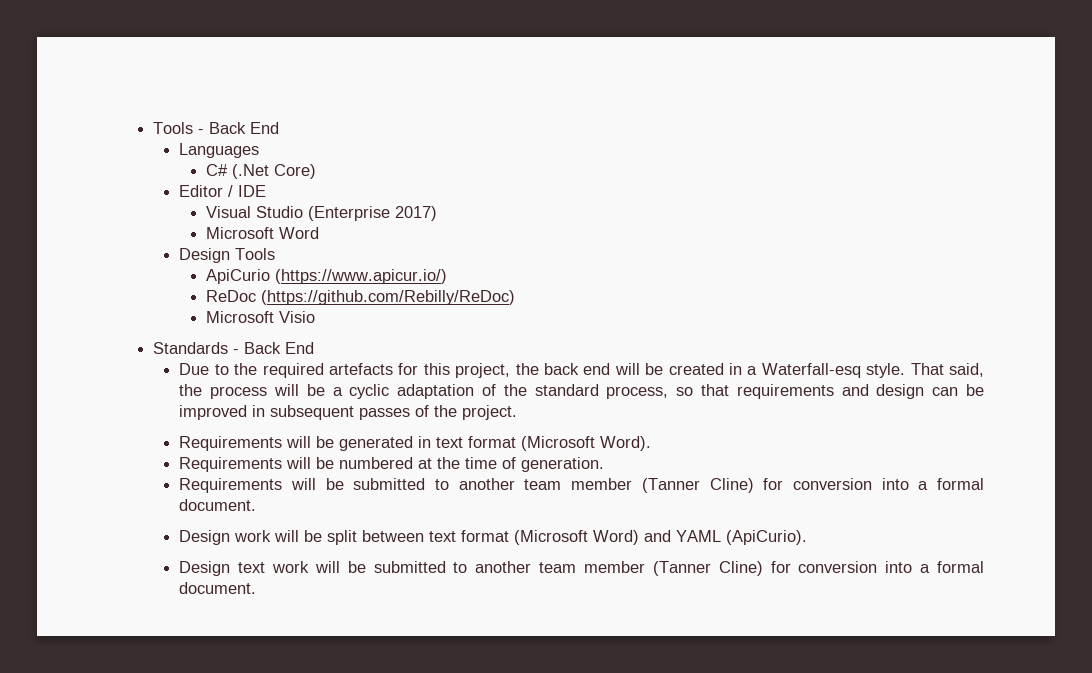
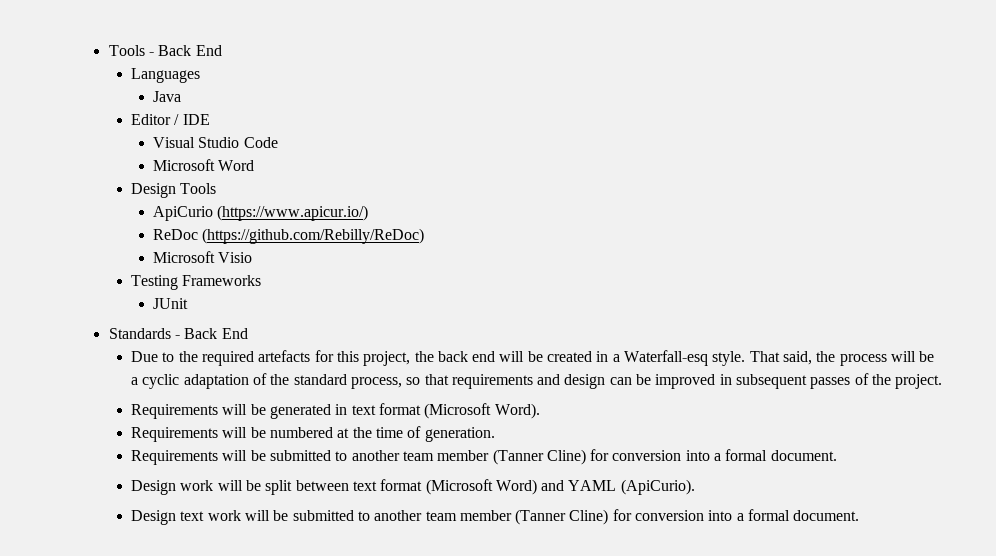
[205,164,316,179] C# (.Net Core) -> [153,91,182,102] Java
[307,206,437,221] (Enterprise 2017) -> [243,137,278,148] Code
(315, 317) none -> [130,275,262,290] [153,298,189,309] // Testing Frameworks // JUnit

